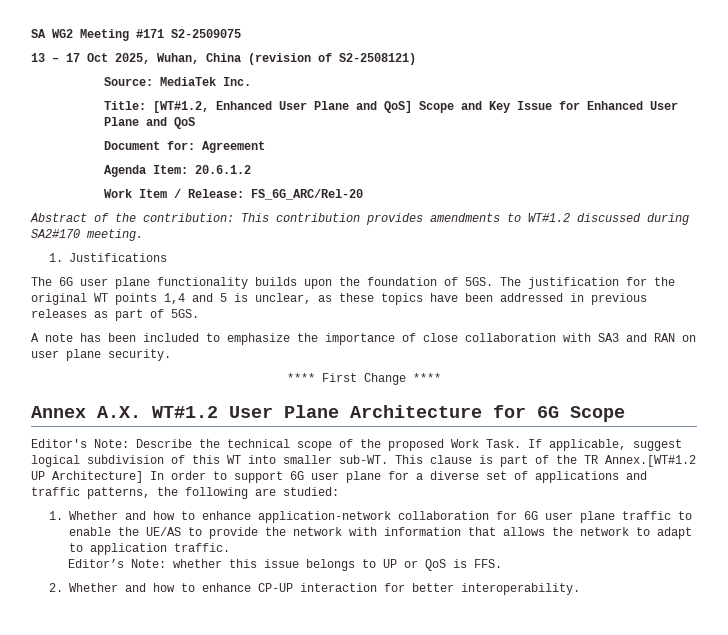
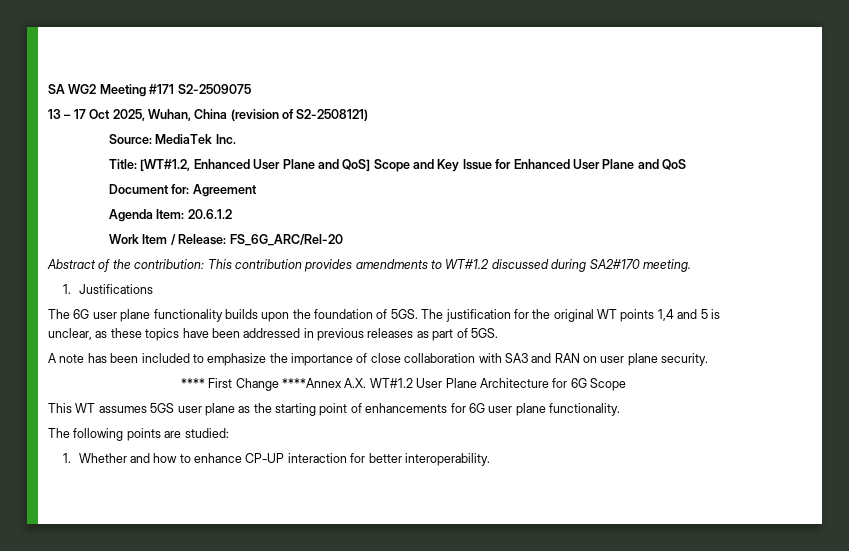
[413,373,441,382] [31,406,86,418] **** // Annex -> [282,378,343,388] ****Annex
[31,439,682,451] [31,455,696,467] [31,471,647,483] [31,487,339,499] [49,511,693,523] [69,527,693,539] [69,543,231,555] [67,559,502,571] [49,583,64,592] Editor's Note: Describe the technical scope of the proposed Work Task. If applicable, suggest logical subdivision of this WT into smaller sub-WT. This clause is part of the TR Annex.[WT#1.2 UP Architecture] In order to support 6G user plane for a diverse set of applications and traffic patterns, the following are studied: // 1. Whether and how to enhance application-network collaboration for 6G user plane traffic to enable the UE/AS to provide the network with information that allows the network to adapt to application traffic. // Editor’s Note: whether this issue belongs to UP or QoS is FFS. // 2. -> [48,403,620,416] [48,428,229,441] [63,453,72,463] This WT assumes 5GS user plane as the starting point of enhancements for 6G user plane functionality. // The following points are studied: // 1.

